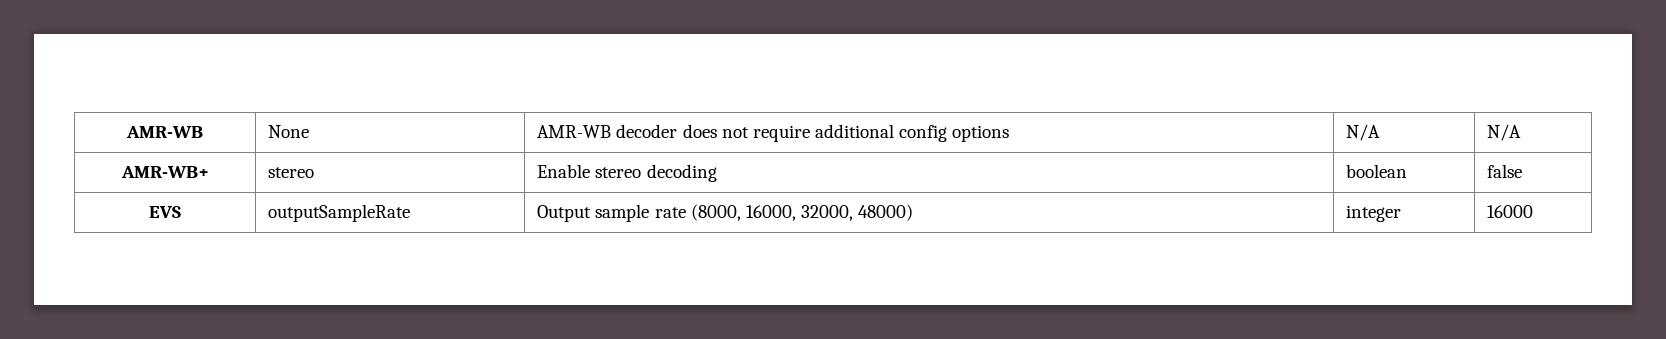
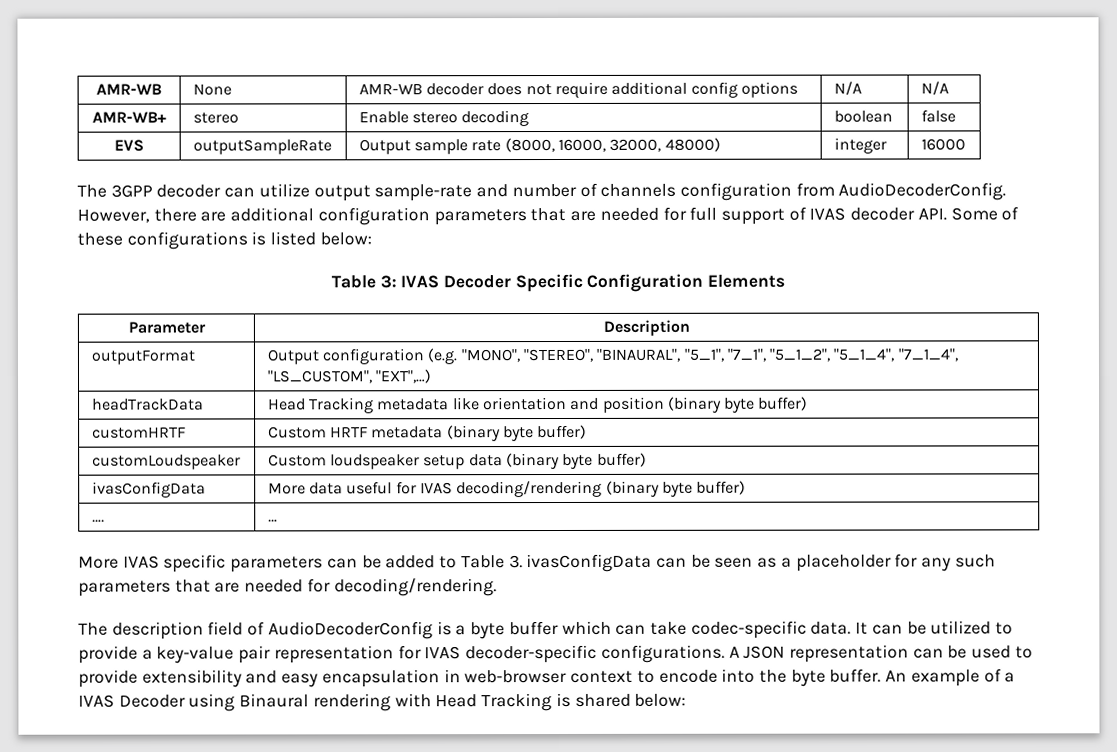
(1534, 211) none -> [77,182,1007,202] [77,206,1020,226] [77,231,372,250] [330,273,786,293] [127,321,206,334] [602,319,690,336] [90,349,195,365] [266,348,958,365] [266,369,432,384] [91,398,204,411] [267,396,809,414] [91,426,186,439] [267,424,588,442] [91,454,241,470] [267,452,647,470] [91,481,206,498] [267,480,747,498] [91,519,105,523] [267,519,278,523] [78,553,996,573] [78,578,497,597] [78,620,1014,640] [78,644,1033,664] [78,668,1016,688] [78,692,687,712] // The 3GPP decoder can utilize output sample-rate and number of channels configuration from AudioDecoderConfig. However, there are additional configuration parameters that are needed for full support of IVAS decoder API. Some of these configurations is listed below: // Table 3: IVAS Decoder Specific Configuration Elements // Parameter | Description // outputFormat | Output configuration (e.g. "MONO", "STEREO", "BINAURAL", "5_1", "7_1", "5_1_2", "5_1_4", "7_1_4", "LS_CUSTOM", "EXT",…) // headTrackData | Head Tracking metadata like orientation and position (binary byte buffer) // customHRTF | Custom HRTF metadata (binary byte buffer) // customLoudspeaker | Custom loudspeaker setup data (binary byte buffer) // ivasConfigData | More data useful for IVAS decoding/rendering (binary byte buffer) // …. | … // More IVAS specific parameters can be added to Table 3. ivasConfigData can be seen as a placeholder for any such parameters that are needed for decoding/rendering. // The description field of AudioDecoderConfig is a byte buffer which can take codec-specific data. It can be utilized to provide a key-value pair representation for IVAS decoder-specific configurations. A JSON representation can be used to provide extensibility and easy encapsulation in web-browser context to encode into the byte buffer. An example of a IVAS Decoder using Binaural rendering with Head Tracking is shared below:

